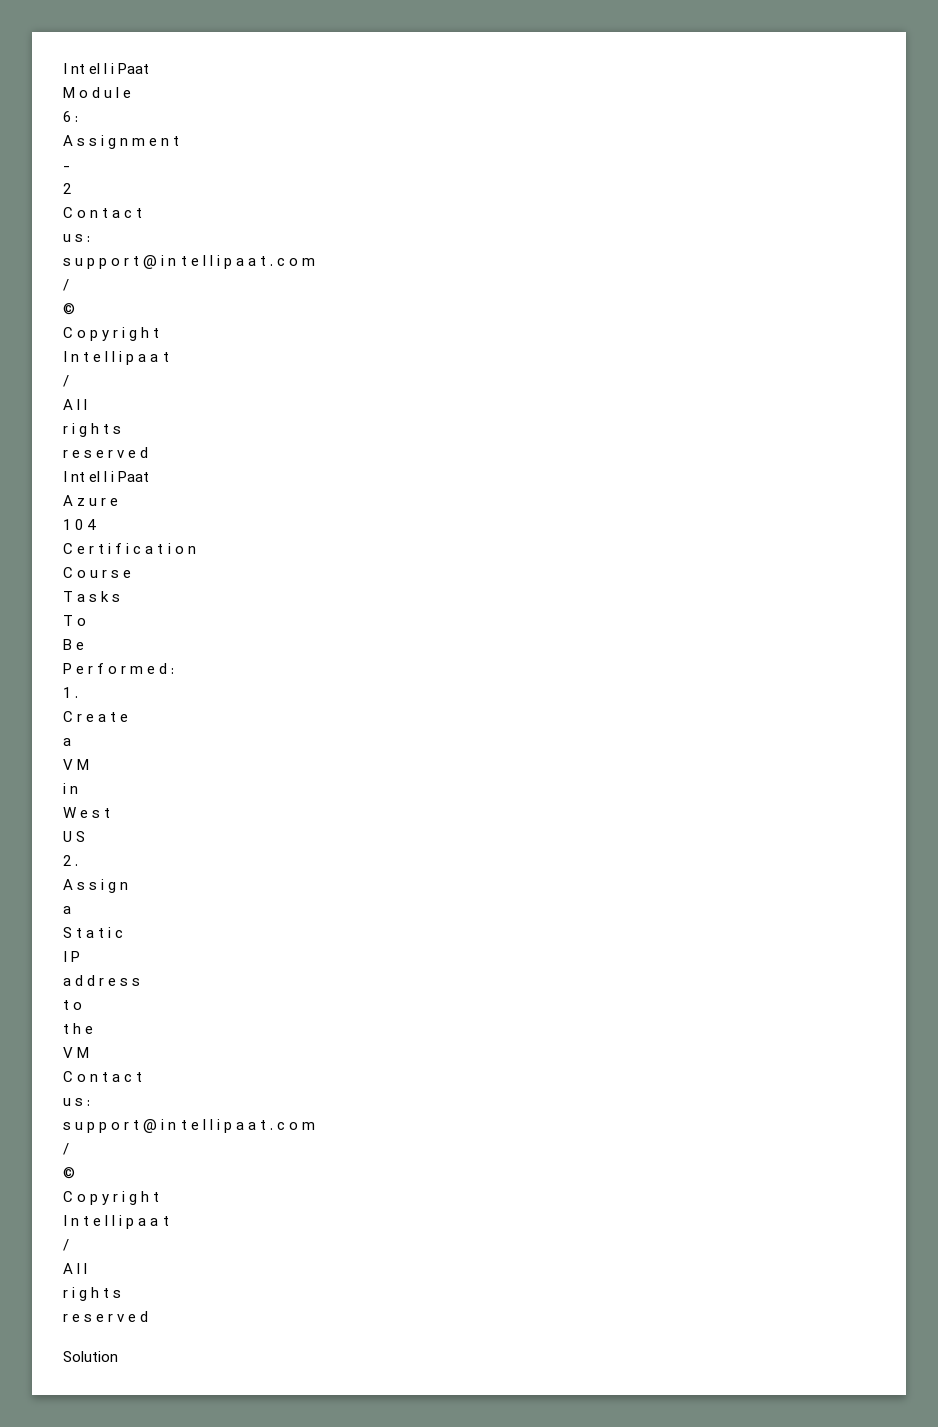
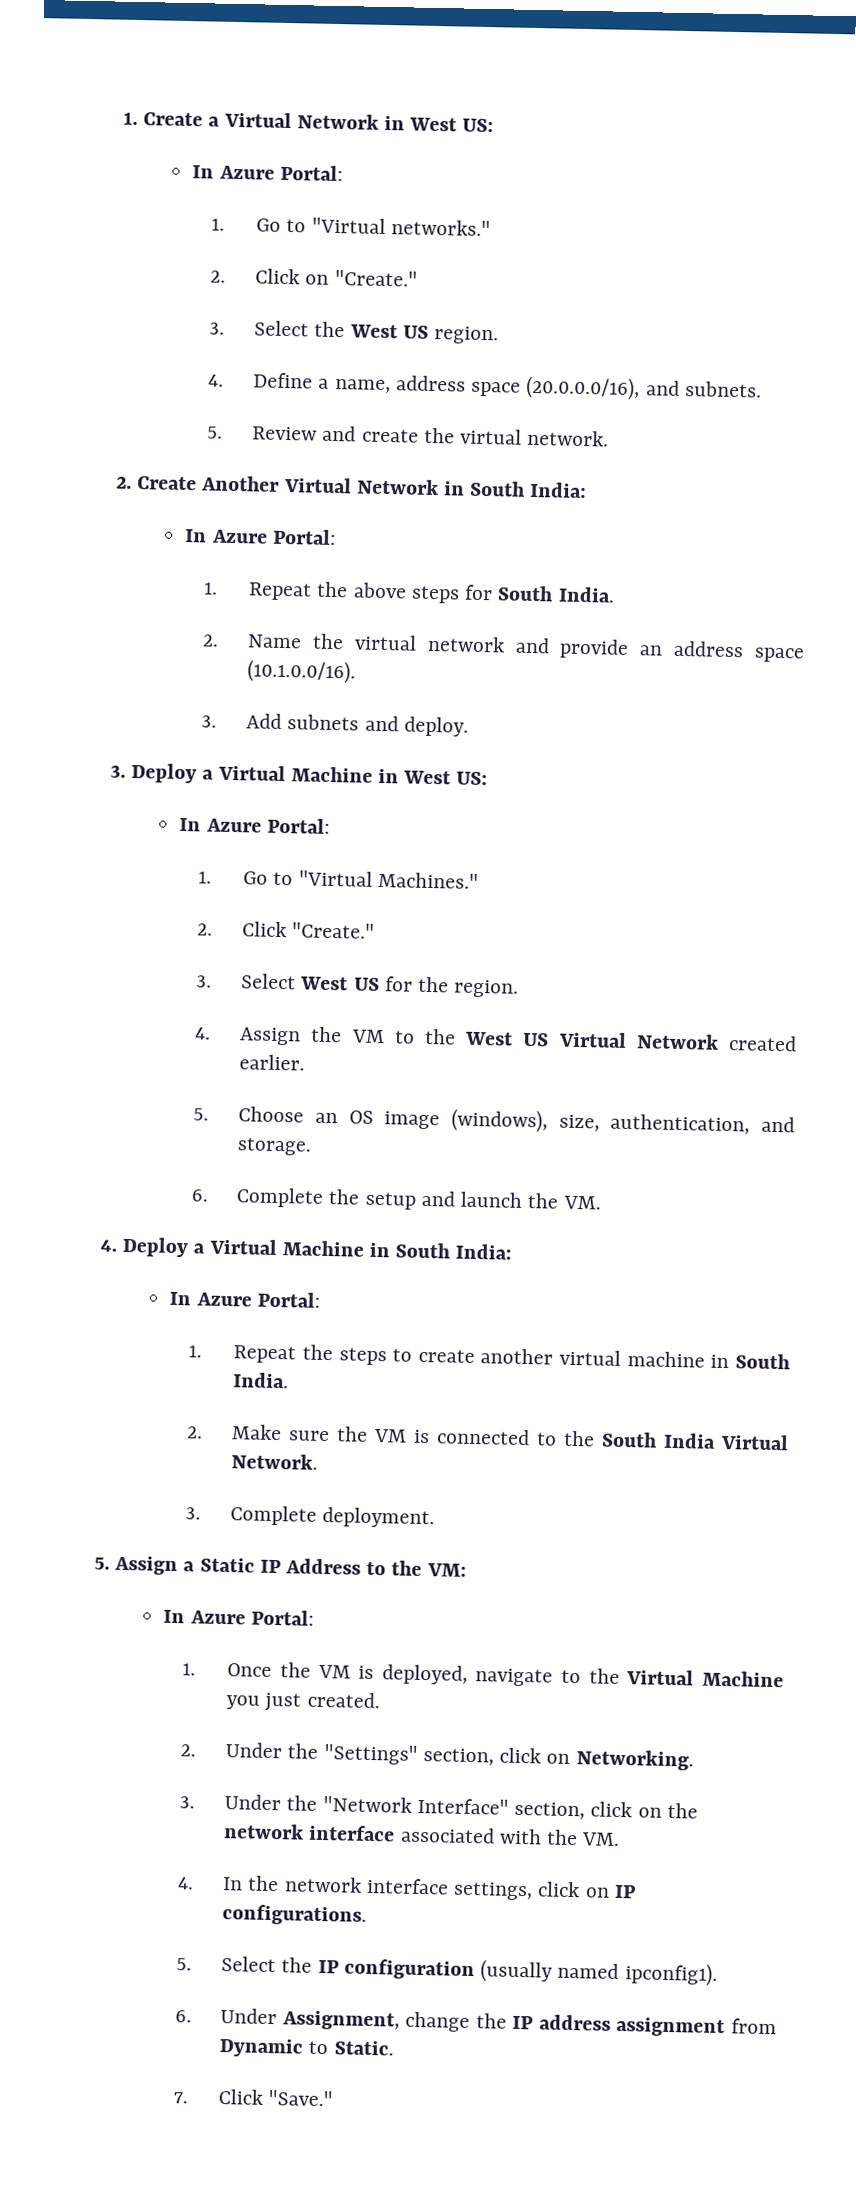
[63,63,150,74] [63,87,132,98] [63,111,79,122] [63,135,180,149] [63,166,70,170] [63,183,71,194] [63,207,143,218] [63,234,91,242] [63,255,316,269] [63,279,69,291] [63,303,75,315] [63,327,160,341] [63,351,169,365] [63,375,69,387] [63,399,88,410] [63,423,122,437] [63,447,149,458] [63,471,150,482] [63,495,119,506] [63,519,97,530] [63,543,196,554] [63,567,132,578] [63,591,121,602] [63,615,87,626] [63,639,85,650] [63,663,175,674] [63,687,79,698] [63,711,129,722] [63,738,71,746] [63,759,90,770] [63,783,79,794] [63,807,111,818] [63,831,86,842] [63,855,79,866] [63,879,129,893] [63,906,71,914] [63,927,124,938] [63,951,81,962] [63,975,141,986] [63,1000,83,1010] [63,1023,94,1034] [63,1047,90,1058] [63,1071,143,1082] [63,1098,91,1106] [63,1119,316,1133] [63,1143,69,1155] [63,1167,75,1179] [63,1191,160,1205] [63,1215,169,1229] [63,1239,69,1251] [63,1263,88,1274] [63,1287,122,1301] [63,1311,149,1322] [63,1351,118,1362] I nt el l i Paat // M o d u l e // 6 : // A s s i g n m e n t // - // 2 // C o n t a c t // u s : // s u p p o r t @ i n t e l l i p a a t . c o m // / // © // C o p y r i g h t // I n t e l l i p a a t // / // A l l // r i g h t s // r e s e r v e d // I nt el l i Paat // A z u r e // 1 0 4 // C e r t i f i c a t i o n // C o u r s e // T a s k s // T o // B e // P e r f o r m e d : // 1 . // C r e a t e // a // V M // i n // W e s t // U S // 2 . // A s s i g n // a // S t a t i c // I P // a d d r e s s // t o // t h e // V M // C o n t a c t // u s : // s u p p o r t @ i n t e l l i p a a t . c o m // / // © // C o p y r i g h t // I n t e l l i p a a t // / // A l l // r i g h t s // r e s e r v e d // Solution -> [123,111,495,133] [192,164,343,182] [211,217,491,237] [210,268,418,287] [209,320,500,345] [208,372,762,401] [207,425,610,447] [116,475,588,499] [185,528,336,546] [203,581,615,604] [202,633,805,663] [247,659,357,684] [201,713,469,737] [110,762,489,786] [179,817,330,834] [198,870,479,889] [197,921,376,939] [196,973,520,998] [195,1026,797,1052] [239,1054,306,1071] [193,1106,795,1135] [237,1137,313,1156] [191,1187,601,1210] [100,1236,513,1260] [169,1291,320,1308] [188,1344,791,1370] [233,1372,290,1389] [187,1424,789,1451] [231,1453,319,1470] [185,1505,436,1529] [94,1555,467,1577] [163,1609,314,1626] [182,1662,785,1688] [226,1691,380,1712] [180,1742,694,1771] [179,1794,698,1820] [224,1823,621,1847] [177,1875,636,1901] [222,1904,368,1926] [176,1956,718,1986] [175,2008,777,2038] [219,2038,394,2058] [173,2089,334,2107] 1. Create a Virtual Network in West US: // In Azure Portal: // 1. Go to "Virtual networks." // 2. Click on "Create." // 3. Select the West US region. // 4. Define a name, address space (20.0.0.0/16), and subnets. // 5. Review and create the virtual network. // 2. Create Another Virtual Network in South India: // In Azure Portal: // 1. Repeat the above steps for South India. // 2. Name the virtual network and provide an address space (10.1.0.0/16). // 3. Add subnets and deploy. // 3. Deploy a Virtual Machine in West US: // In Azure Portal: // 1. Go to "Virtual Machines." // 2. Click "Create." // 3. Select West US for the region. // 4. Assign the VM to the West US Virtual Network created earlier. // 5. Choose an OS image (windows), size, authentication, and storage. // 6. Complete the setup and launch the VM. // 4. Deploy a Virtual Machine in South India: // In Azure Portal: // 1. Repeat the steps to create another virtual machine in South India. // 2. Make sure the VM is connected to the South India Virtual Network. // 3. Complete deployment. // 5. Assign a Static IP Address to the VM: // In Azure Portal: // 1. Once the VM is deployed, navigate to the Virtual Machine you just created. // 2. Under the "Settings" section, click on Networking. // 3. Under the "Network Interface" section, click on the network interface associated with the VM. // 4. In the network interface settings, click on IP configurations. // 5. Select the IP configuration (usually named ipconfig1). // 6. Under Assignment, change the IP address assignment from Dynamic to Static. // 7. Click "Save."

